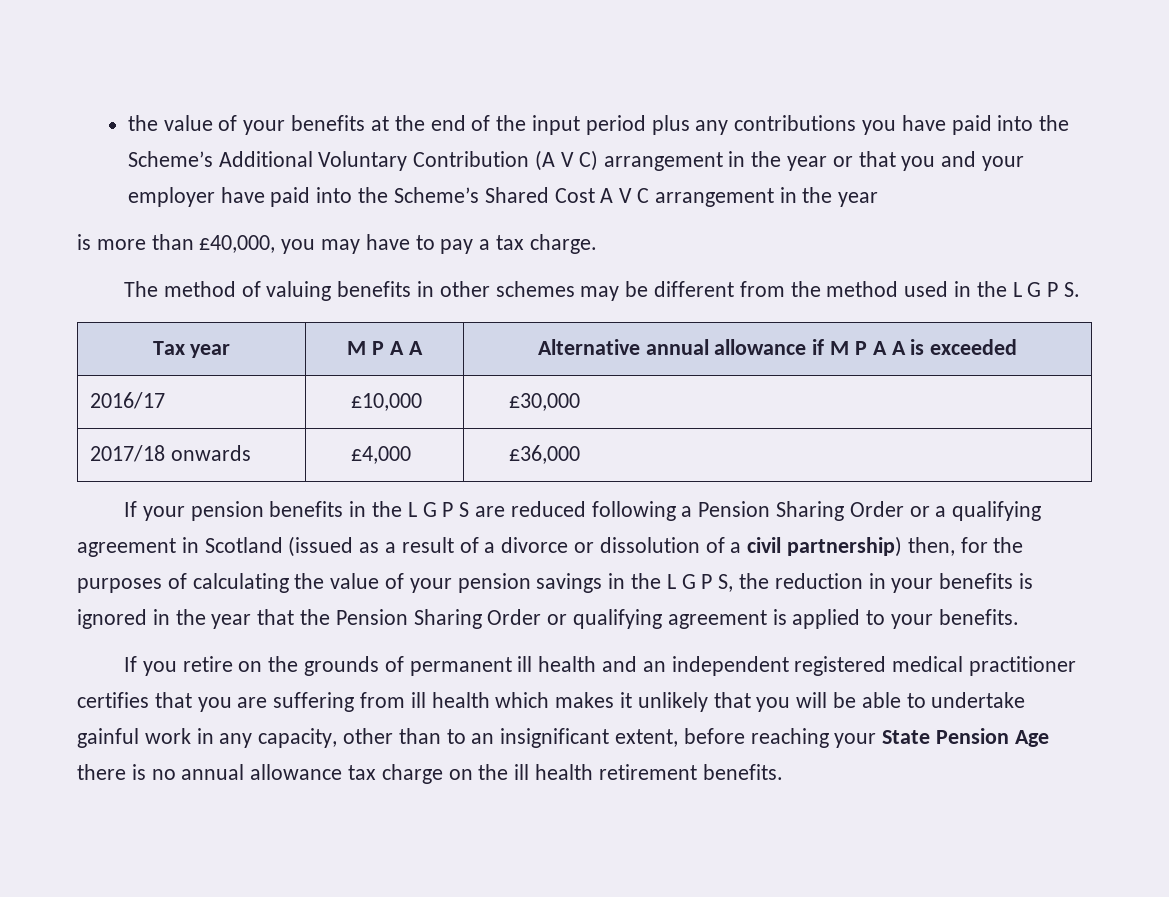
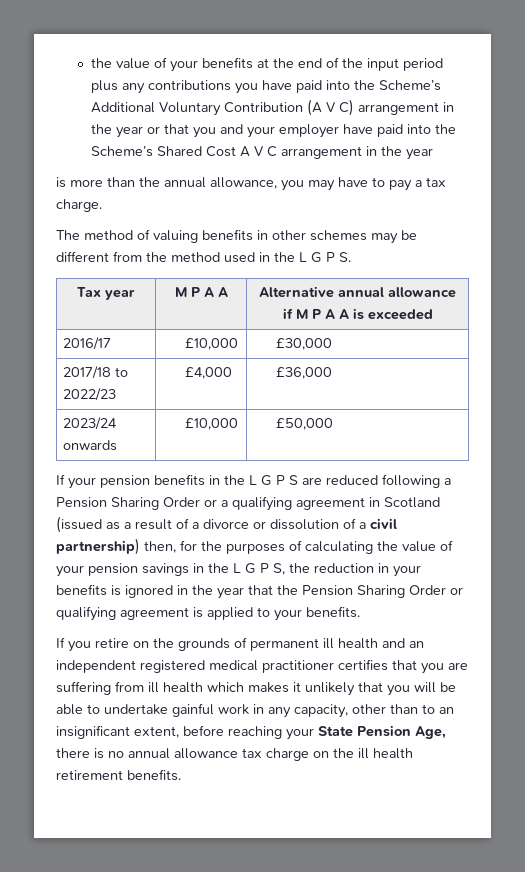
[199,235,276,253] £40,000, -> [139,177,277,189] the annual allowance,
[171,445,252,461] onwards -> [115,367,129,377] [63,388,117,401] to 2022/23
(581, 454) none -> [63,417,118,430] [63,440,118,451] [185,418,239,430] [276,418,334,430] // 2023/24 onwards | £10,000 | £50,000
[1014,730,1049,747] Age -> [415,726,446,739] Age,

